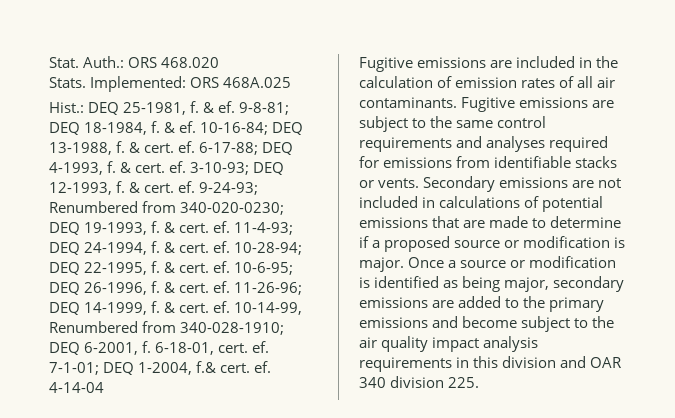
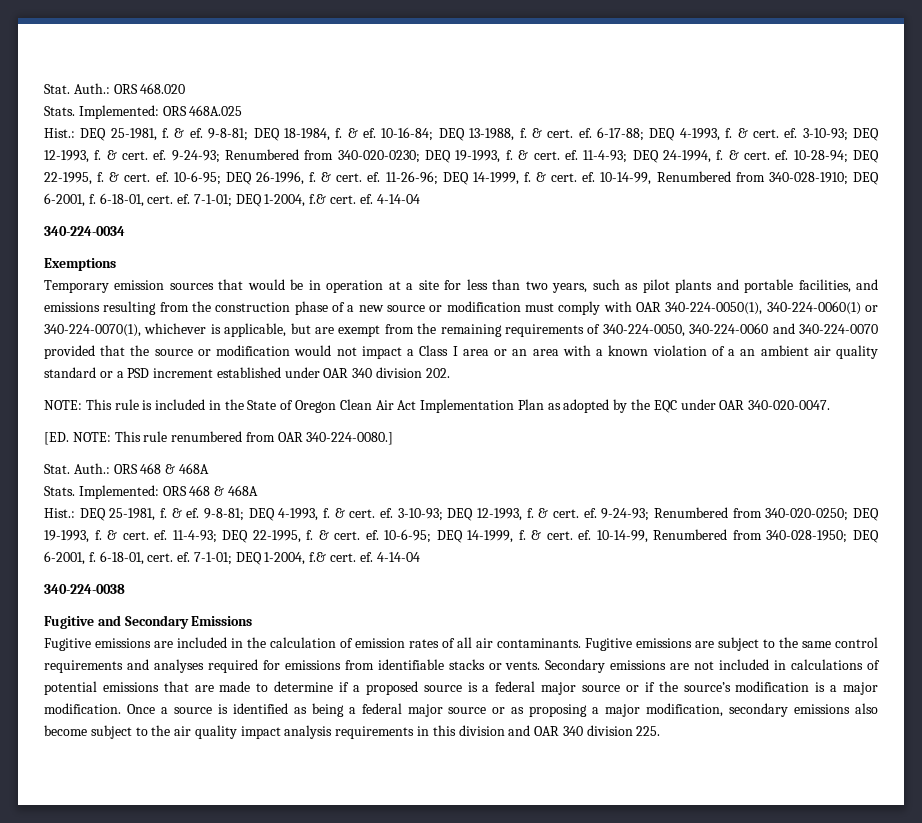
(104, 387) none -> [44,226,125,236] [44,258,116,271] [44,279,878,293] [44,301,879,315] [44,323,878,337] [44,345,879,359] [44,367,450,378] [44,399,831,413] [44,431,394,445] [44,463,209,474] [44,485,258,499] [44,507,879,521] [44,529,879,543] [44,551,420,565] [44,584,125,594] [44,615,253,629] // 340-224-0034 // Exemptions // Temporary emission sources that would be in operation at a site for less than two years, such as pilot plants and portable facilities, and emissions resulting from the construction phase of a new source or modification must comply with OAR 340-224-0050(1), 340-224-0060(1) or 340-224-0070(1), whichever is applicable, but are exempt from the remaining requirements of 340-224-0050, 340-224-0060 and 340-224-0070 provided that the source or modification would not impact a Class I area or an area with a known violation of a an ambient air quality standard or a PSD increment established under OAR 340 division 202. // NOTE: This rule is included in the State of Oregon Clean Air Act Implementation Plan as adopted by the EQC under OAR 340-020-0047. // [ED. NOTE: This rule renumbered from OAR 340-224-0080.] // Stat. Auth.: ORS 468 & 468A // Stats. Implemented: ORS 468 & 468A // Hist.: DEQ 25-1981, f. & ef. 9-8-81; DEQ 4-1993, f. & cert. ef. 3-10-93; DEQ 12-1993, f. & cert. ef. 9-24-93; Renumbered from 340-020-0250; DEQ 19-1993, f. & cert. ef. 11-4-93; DEQ 22-1995, f. & cert. ef. 10-6-95; DEQ 14-1999, f. & cert. ef. 10-14-99, Renumbered from 340-028-1950; DEQ 6-2001, f. 6-18-01, cert. ef. 7-1-01; DEQ 1-2004, f.& cert. ef. 4-14-04 // 340-224-0038 // Fugitive and Secondary Emissions
[504,236,626,248] [359,257,404,272] or modification is major. -> [467,681,878,695] [44,703,121,714] is a federal major source or if the source’s modification is a major modification.
[510,256,617,268] or modification -> (212, 710) none
[504,276,625,292] [359,296,605,312] [359,316,459,328] major, secondary emissions are added to the primary emissions and -> [348,703,879,717] a federal major source or as proposing a major modification, secondary emissions also

